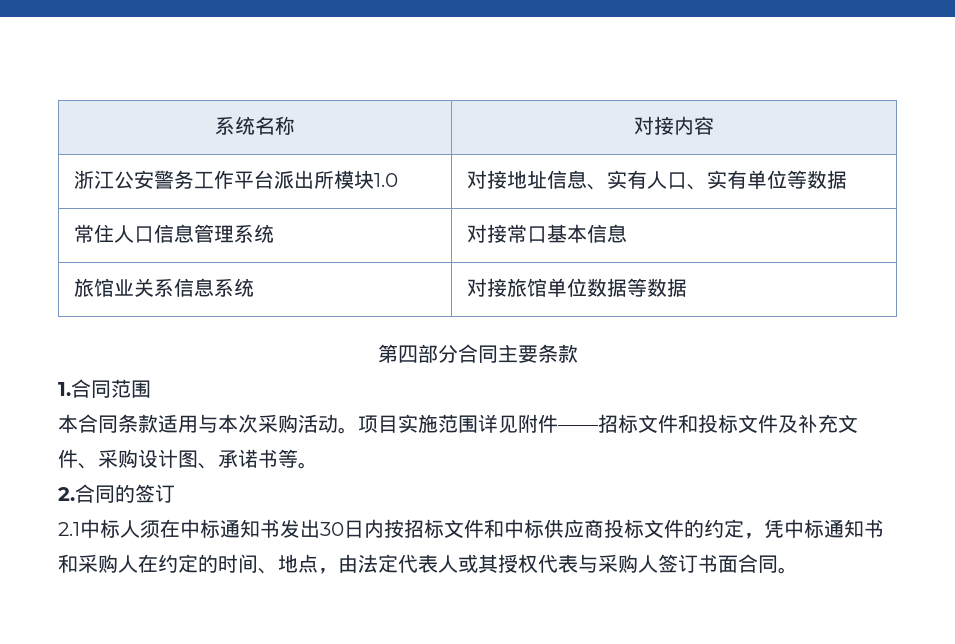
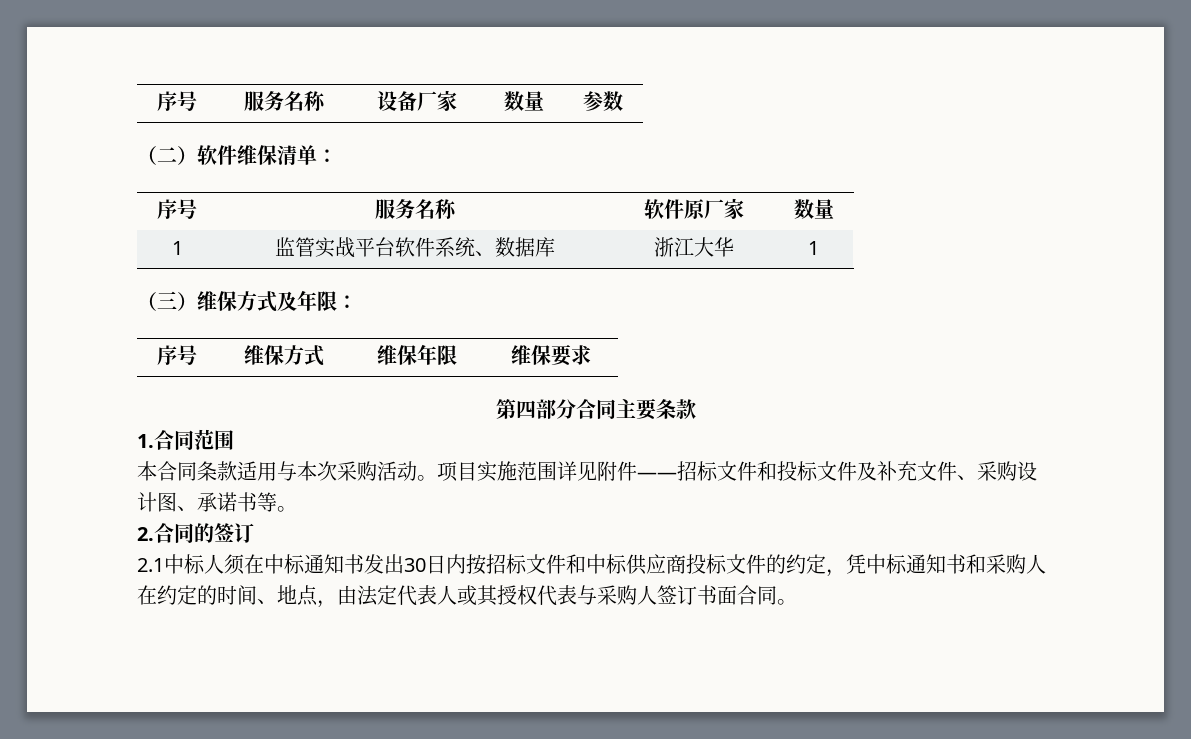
[215,116,295,135] [634,116,714,135] [73,170,398,189] [466,170,847,190] [73,224,274,243] [466,224,627,243] [73,278,254,297] [466,278,687,297] 系统名称 | 对接内容 // 浙江公安警务工作平台派出所模块1.0 | 对接地址信息、实有人口、实有单位等数据 // 常住人口信息管理系统 | 对接常口基本信息 // 旅馆业关系信息系统 | 对接旅馆单位数据等数据 -> [157,91,197,111] [243,91,326,111] [377,90,457,111] [503,91,544,111] [583,91,623,111] [137,145,337,165] [157,199,197,219] [375,199,457,219] [643,198,744,219] [793,199,834,219] [171,241,183,255] [275,237,555,258] [653,237,734,257] [808,241,819,255] [137,290,357,312] [157,345,197,365] [243,345,324,366] [377,344,457,365] [510,345,591,366] 序号 | 服务名称 | 设备厂家 | 数量 | 参数 // （二）软件维保清单： // 序号 | 服务名称 | 软件原厂家 | 数量 // 1 | 监管实战平台软件系统、数据库 | 浙江大华 | 1 // （三）维保方式及年限： // 序号 | 维保方式 | 维保年限 | 维保要求

